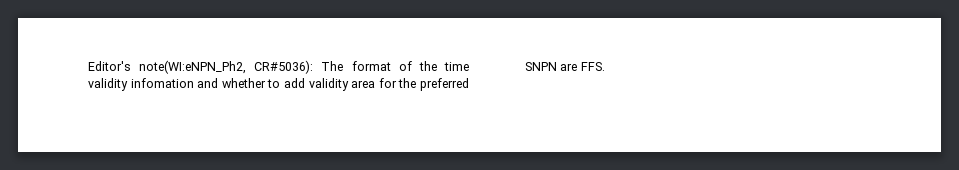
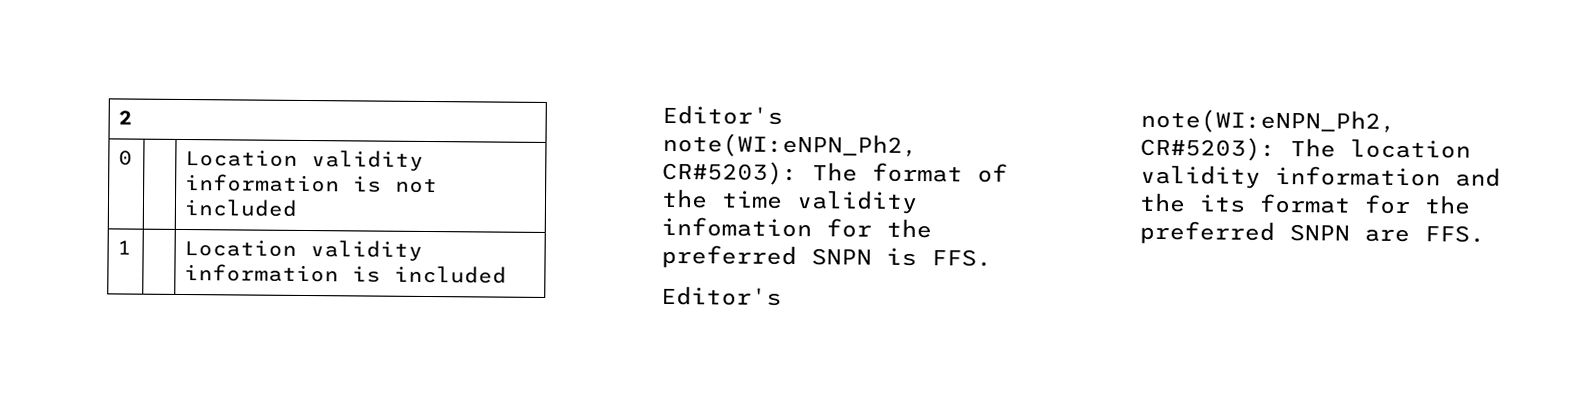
[88,60,314,74] Editor's note(WI:eNPN_Ph2, CR#5036): -> [118,110,134,125] [118,150,134,166] [185,149,425,171] [185,174,439,194] [184,199,299,217] [117,240,133,255] [184,239,424,261] [184,264,508,284] [662,104,784,125] [662,132,919,159] [662,160,799,186] 2 // 0 | | Location validity information is not included // 1 | | Location validity information is included // Editor's note(WI:eNPN_Ph2, CR#5203):
[197,78,376,91] and whether to add validity area -> [826,218,933,239] [661,244,993,270] [661,285,783,306] [1140,108,1397,134] [1140,136,1472,161] [1140,164,1502,189] [1139,192,1352,214] for the preferred SNPN is FFS. // Editor's note(WI:eNPN_Ph2, CR#5203): The location validity information and the its format

